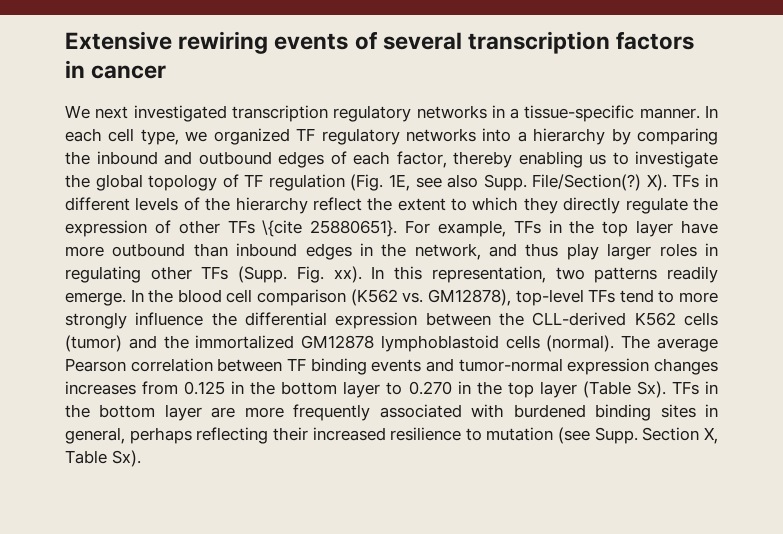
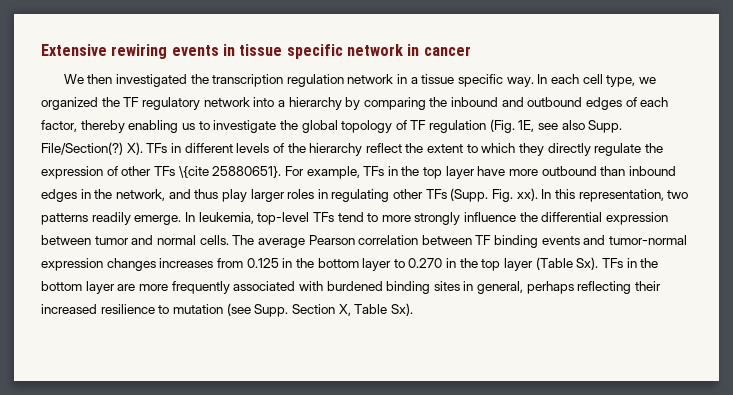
[354,31,695,54] of several transcription factors -> [222,44,403,59] in tissue specific network
[95,105,700,122] next investigated transcription regulatory networks in a tissue-specific manner. -> [87,74,534,87] then investigated the transcription regulation network in a tissue specific way.
(290, 136) none -> [101,97,120,107] the
[405,128,476,142] networks -> [203,97,250,107] network
[148,289,511,306] the blood cell comparison (K562 vs. GM12878), -> [198,212,254,224] leukemia,
[498,312,718,326] [65,335,615,352] the CLL-derived K562 cells (tumor) and the immortalized GM12878 lymphoblastoid cells (normal). -> [94,235,229,245] tumor and normal cells.

